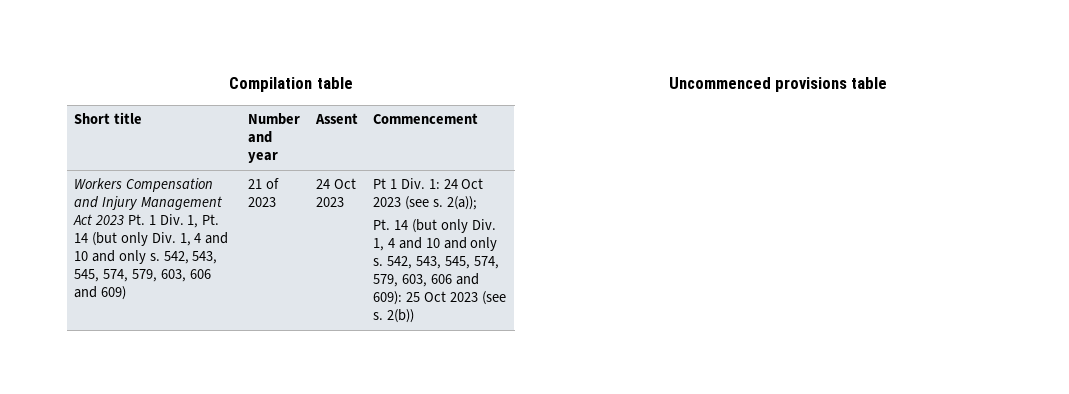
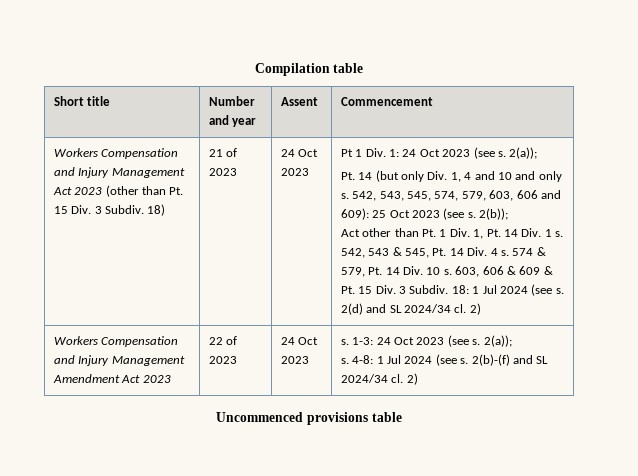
[127,214,220,228] [73,232,229,246] [73,250,218,264] [73,269,211,282] [73,286,126,300] Pt. 1 Div. 1, Pt. 14 (but only Div. 1, 4 and 10 and only s. 542, 543, 545, 574, 579, 603, 606 and 609) -> [105,185,184,197] [53,204,166,216] (other than Pt. 15 Div. 3 Subdiv. 18)
[386,309,414,323] 2(b)) -> [479,208,509,220] [340,228,564,239] [340,247,546,258] [340,266,553,277] [340,284,564,296] [340,303,481,315] [53,336,179,347] [53,355,185,366] [52,374,171,383] [208,336,238,345] [208,356,237,364] [280,337,319,345] [280,356,309,364] [340,335,512,347] [340,354,549,366] [340,373,418,385] 2(b)); // Act other than Pt. 1 Div. 1, Pt. 14 Div. 1 s. 542, 543 & 545, Pt. 14 Div. 4 s. 574 & 579, Pt. 14 Div. 10 s. 603, 606 & 609 & Pt. 15 Div. 3 Subdiv. 18: 1 Jul 2024 (see s. 2(d) and SL 2024/34 cl. 2) // Workers Compensation and Injury Management Amendment Act 2023 | 22 of 2023 | 24 Oct 2023 | s. 1-3: 24 Oct 2023 (see s. 2(a)); // s. 4-8: 1 Jul 2024 (see s. 2(b)-(f) and SL 2024/34 cl. 2)

